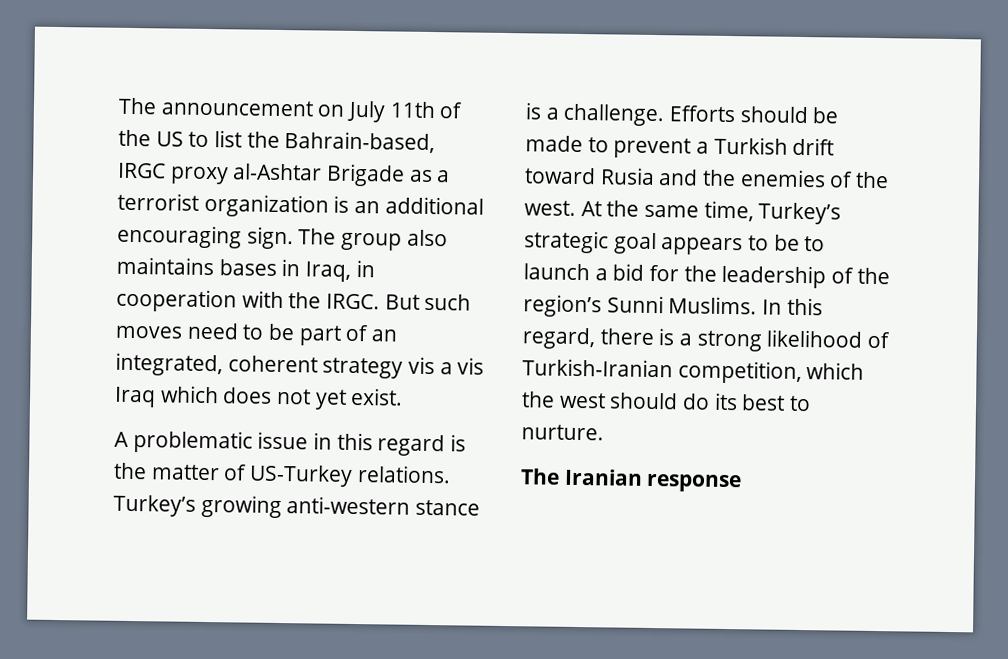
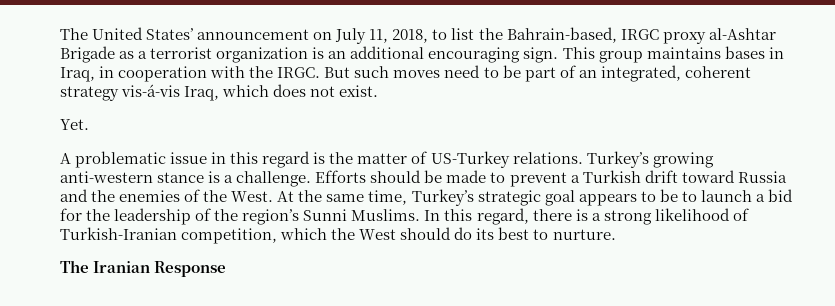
[118,97,157,115] The -> [60,27,194,40] The United States’
[389,101,464,119] [118,129,184,147] 11th of the US -> [369,29,429,43] 11, 2018,
[298,228,448,251] The group also -> [562,47,643,63] This group
[408,356,485,375] [114,386,156,408] vis a vis Iraq -> [121,84,220,101] vis-á-vis Iraq,
[314,389,347,410] yet -> (336, 91) none
(404, 396) none -> [60,119,89,130] // Yet.
[599,167,655,186] Rusia -> [737,171,787,183] Russia
[524,200,576,216] west. -> [231,191,274,202] West.
[558,392,606,409] west -> [359,229,397,240] West
[646,473,743,493] response -> [154,261,227,277] Response

